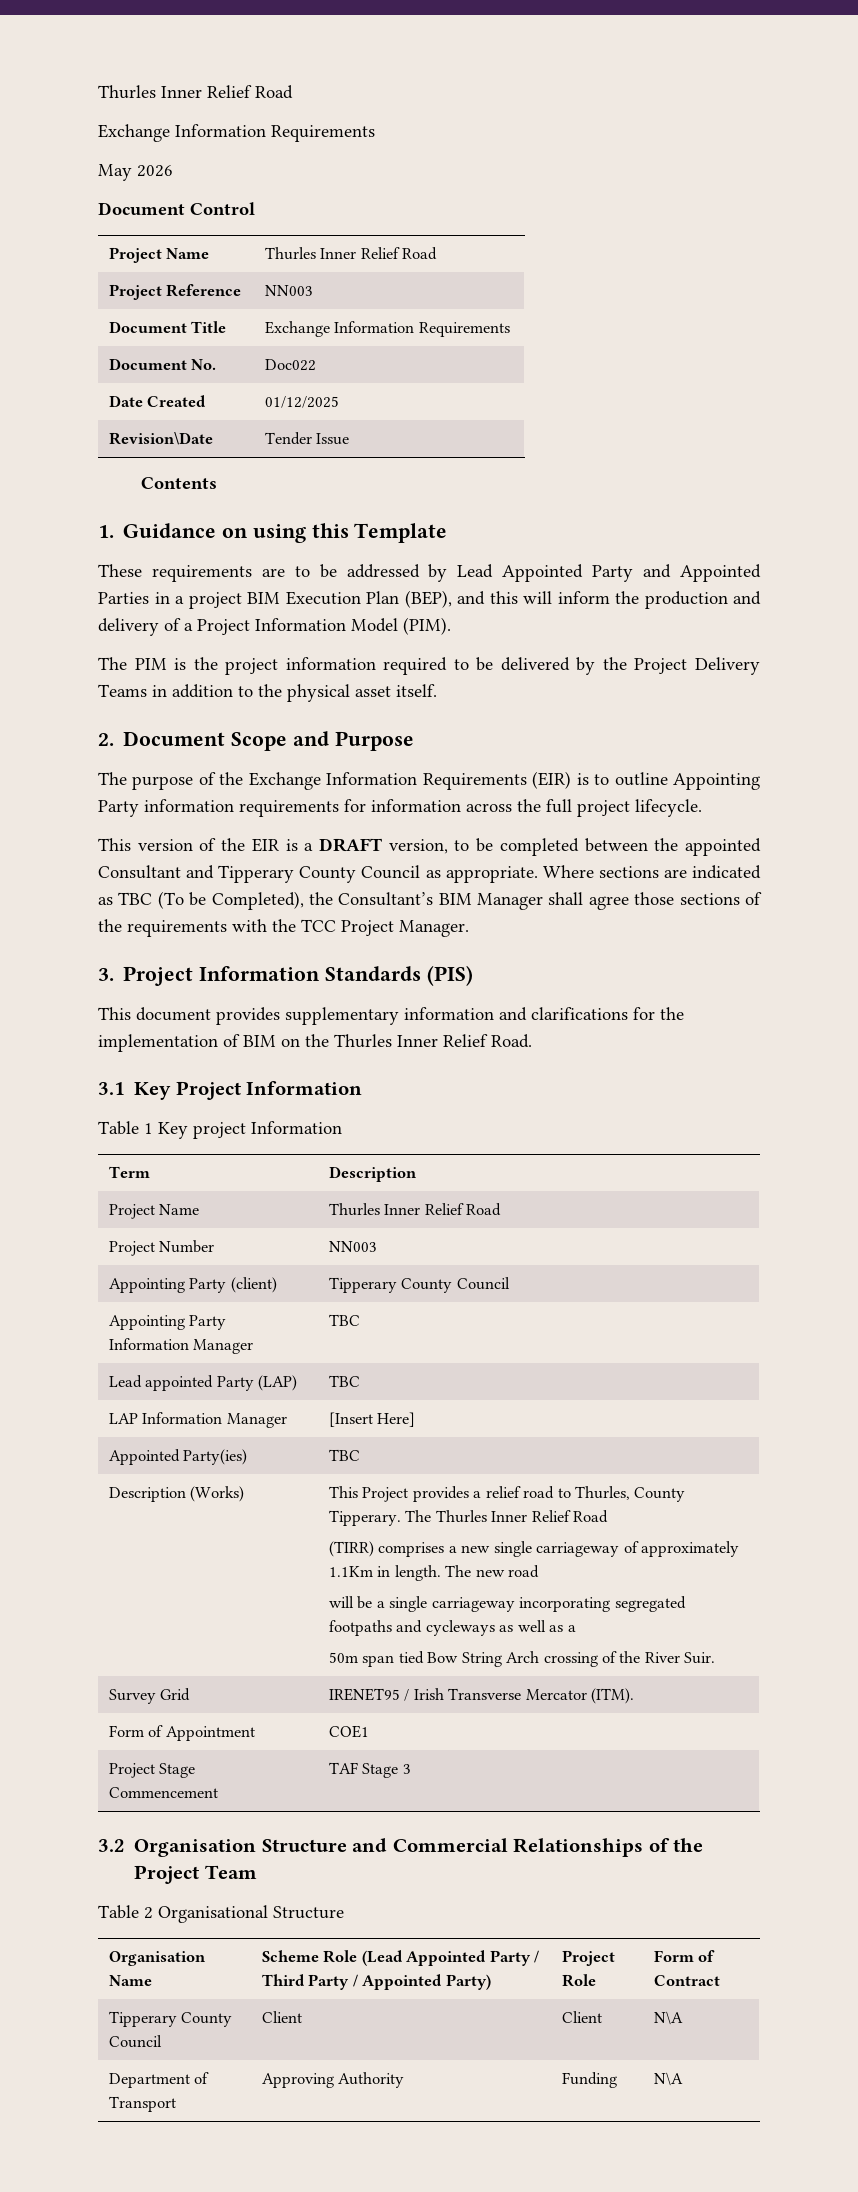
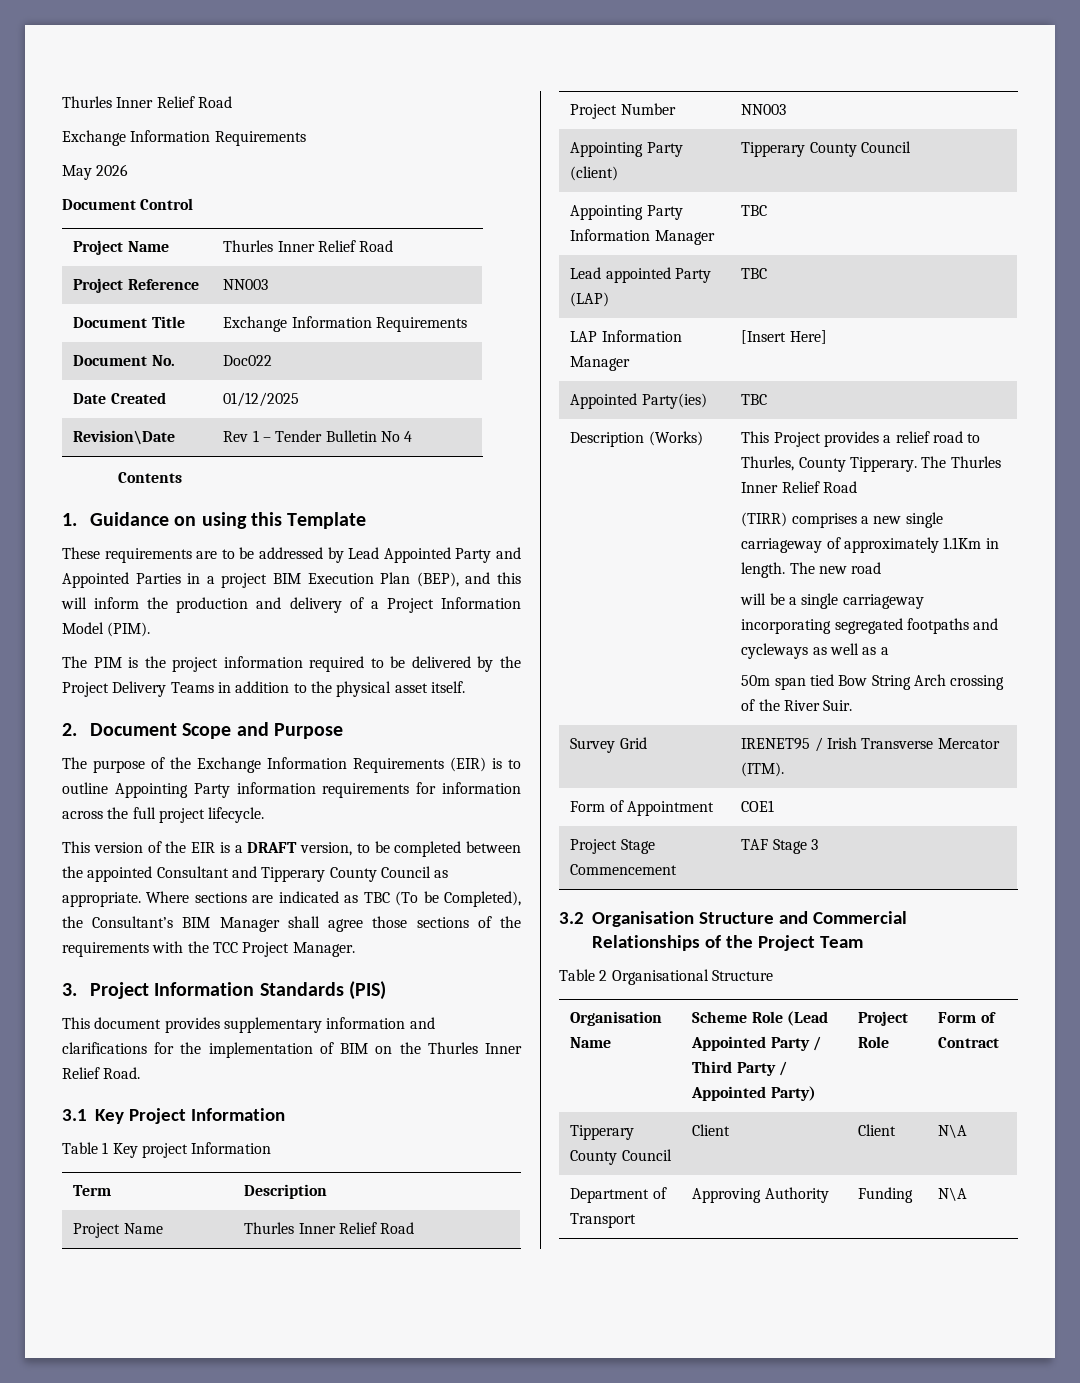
[264,432,350,445] Tender Issue -> [223,430,413,442] Rev 1 – Tender Bulletin No 4

